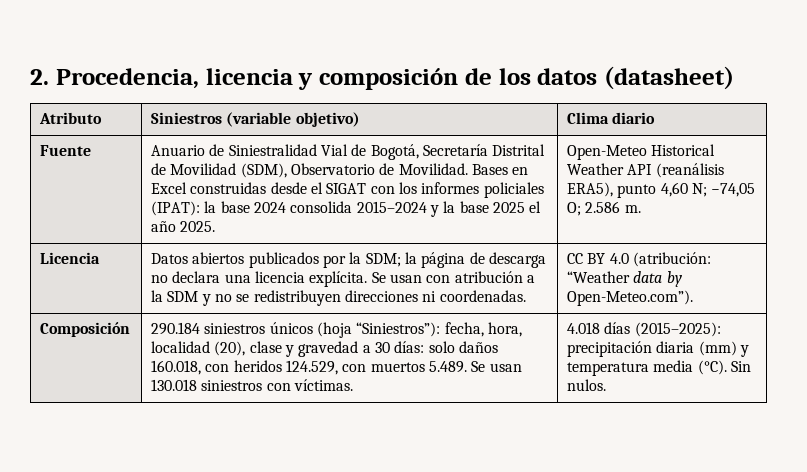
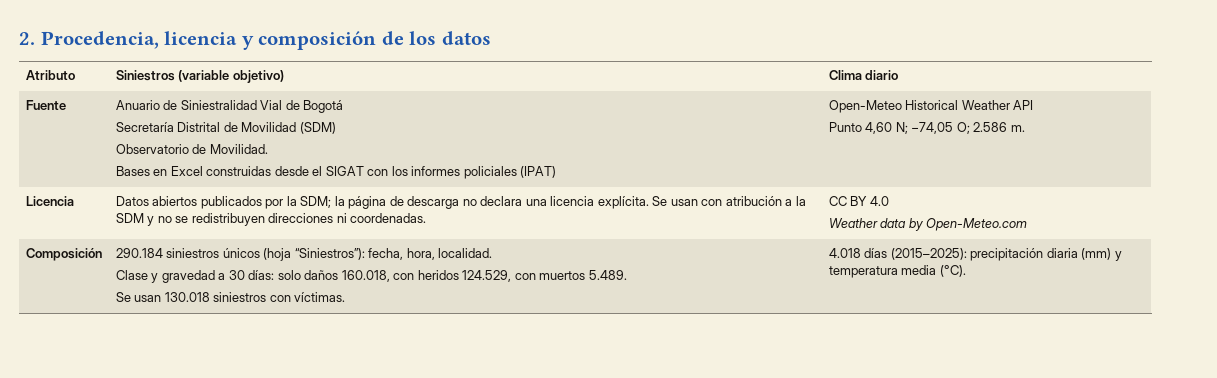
[604,66,734,90] (datasheet) -> (491, 38) none
[370,144,419,160] Bogotá, -> [303,100,344,113] Bogotá //
[240,163,287,178] (SDM), -> [299,122,336,134] (SDM) //
(468, 169) none -> (268, 149) //
[151,201,542,217] [151,221,216,232] (IPAT): la base 2024 consolida 2015–2024 y la base 2025 el año 2025. -> [520,166,557,178] (IPAT)
[655,163,724,178] [567,182,657,198] (reanálisis ERA5), punto -> [828,122,862,132] // Punto
[633,252,712,267] [567,271,631,283] (atribución: “Weather -> [828,218,878,228] // Weather
[567,290,694,306] Open-Meteo.com”). -> [926,218,1028,231] Open-Meteo.com
[151,341,282,356] localidad (20), clase -> [438,248,493,258] [115,270,148,280] localidad. // Clase
(468, 367) none -> (627, 275) //
[731,361,752,372] [567,379,607,391] Sin nulos. -> (966, 271) none

